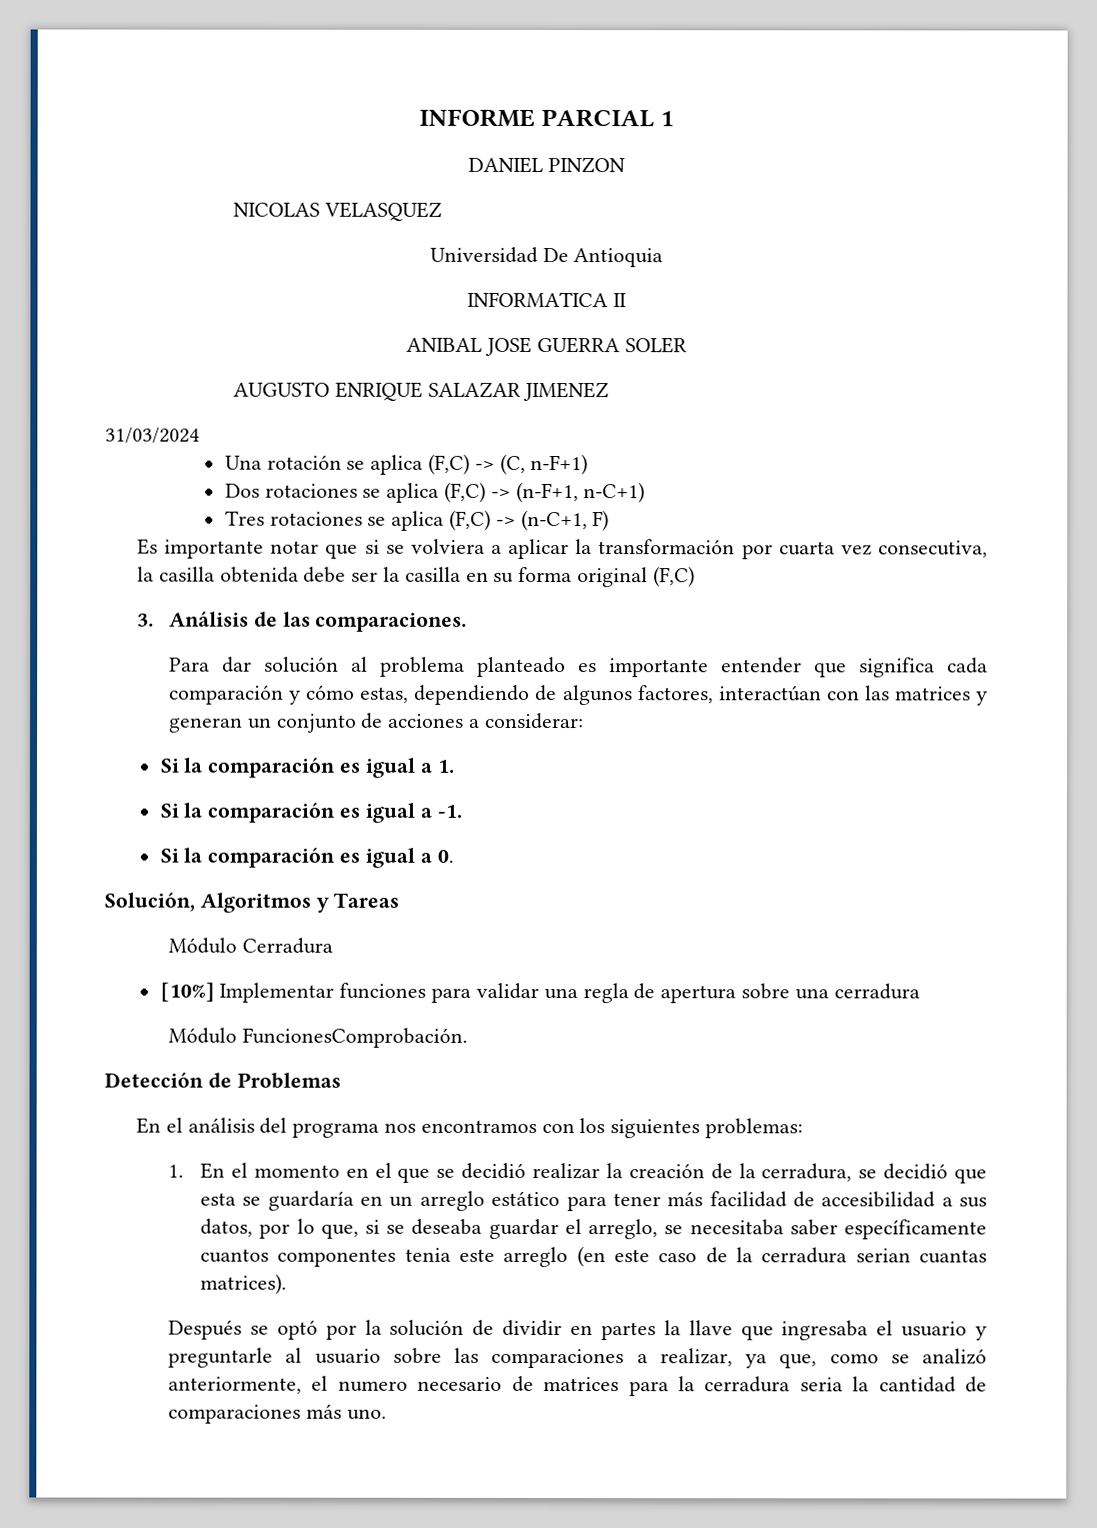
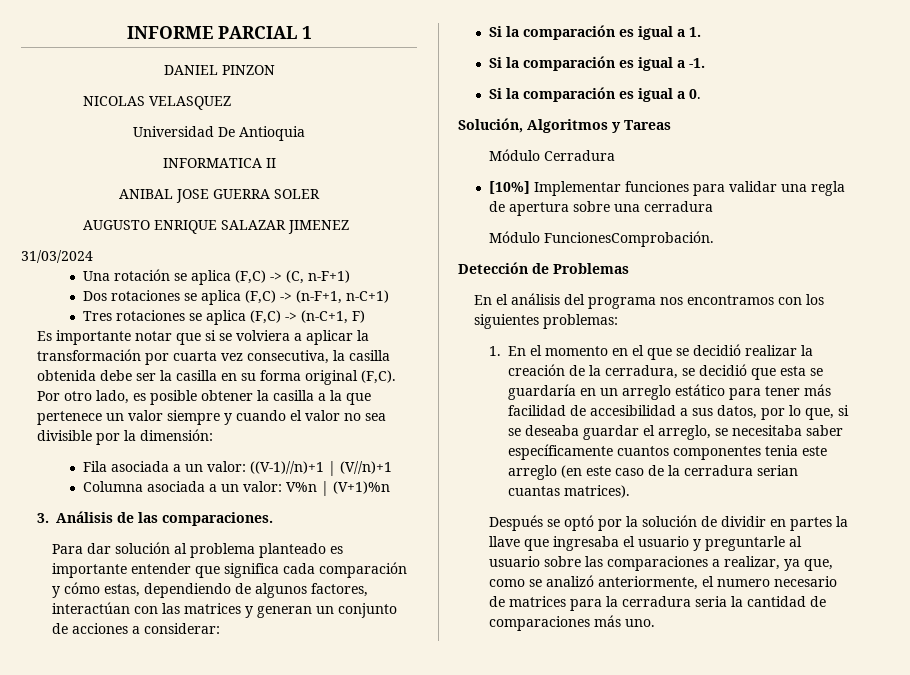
[652,566,695,588] (F,C) -> [360,370,396,384] [36,390,371,405] [36,410,386,425] [36,429,213,445] [82,461,392,476] [82,481,390,496] (F,C). Por otro lado, es posible obtener la casilla a la que pertenece un valor siempre y cuando el valor no sea divisible por la dimensión: // Fila asociada a un valor: ((V-1)//n)+1 | (V//n)+1 // Columna asociada a un valor: V%n | (V+1)%n

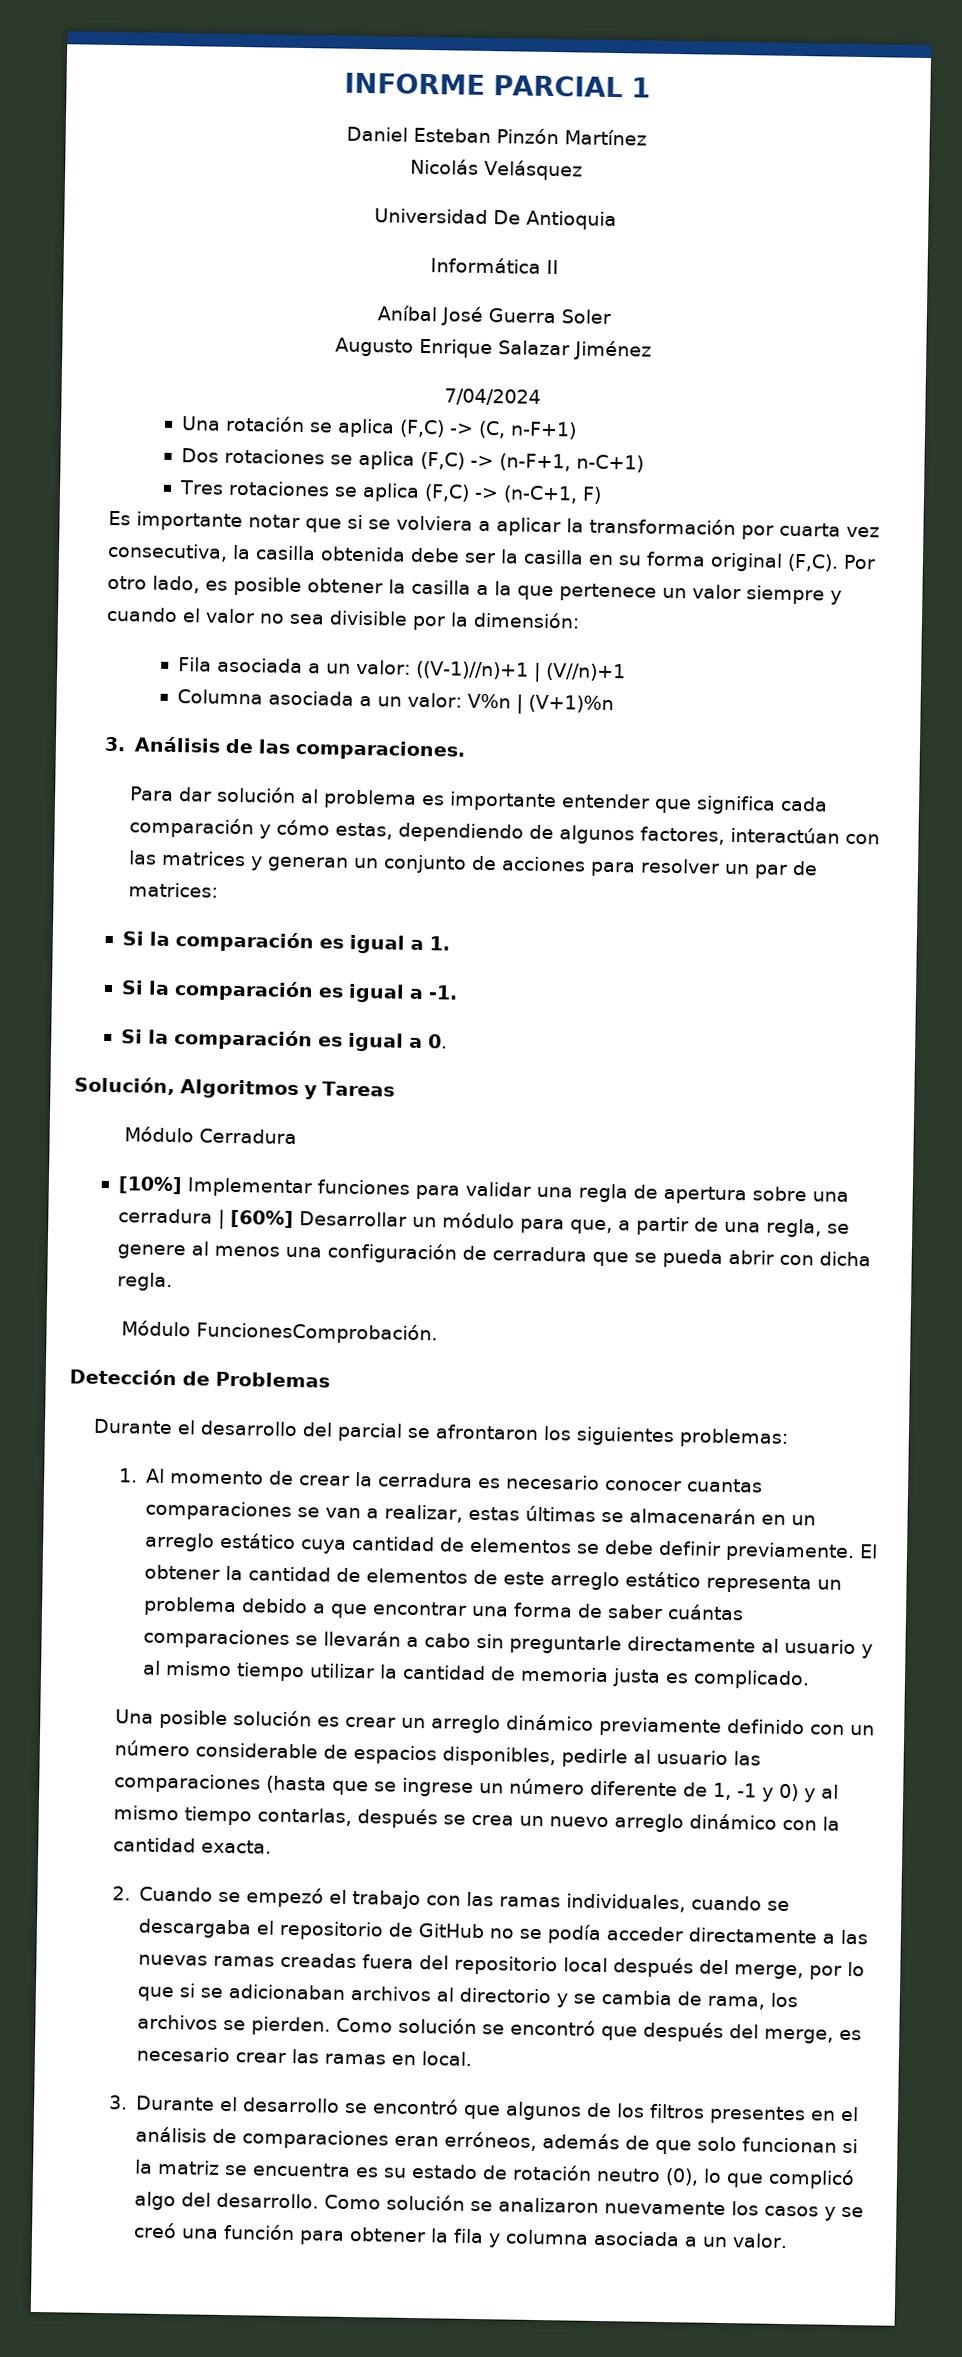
[163,65,275,75] [83,96,232,110] DANIEL PINZON // NICOLAS VELASQUEZ -> [346,126,647,146] [410,158,584,181] Daniel Esteban Pinzón Martínez // Nicolás Velásquez
[162,158,262,168] INFORMATICA -> [430,257,541,274] Informática
[119,189,320,203] [83,220,350,234] [21,250,93,263] ANIBAL JOSE GUERRA SOLER // AUGUSTO ENRIQUE SALAZAR JIMENEZ // 31/03/2024 -> [376,305,611,326] [335,337,652,361] [444,388,541,406] Aníbal José Guerra Soler // Augusto Enrique Salazar Jiménez // 7/04/2024
[259,543,327,558] planteado -> (417, 799) none
[132,623,221,634] a considerar: -> [589,858,818,879] [127,882,218,898] para resolver un par de matrices:
(713, 206) none -> [218,1209,851,1238] [117,1241,872,1268] [117,1272,174,1292] | [60%] Desarrollar un módulo para que, a partir de una regla, se genere al menos una configuración de cerradura que se pueda abrir con dicha regla.
[473,293,824,309] [473,314,618,329] [489,344,814,360] [508,364,824,380] [508,384,832,400] [508,405,850,420] [508,425,844,440] [508,444,828,460] [508,465,799,480] [508,485,631,498] [489,515,849,531] [489,536,803,551] [489,556,834,571] [489,575,838,590] [489,596,827,611] [489,615,656,631] En el análisis del programa nos encontramos con los siguientes problemas: // 1. En el momento en el que se decidió realizar la creación de la cerradura, se decidió que esta se guardaría en un arreglo estático para tener más facilidad de accesibilidad a sus datos, por lo que, si se deseaba guardar el arreglo, se necesitaba saber específicamente cuantos componentes tenia este arreglo (en este caso de la cerradura serian cuantas matrices). // Después se optó por la solución de dividir en partes la llave que ingresaba el usuario y preguntarle al usuario sobre las comparaciones a realizar, ya que, como se analizó anteriormente, el numero necesario de matrices para la cerradura seria la cantidad de comparaciones más uno. -> [93,1418,790,1448] [118,1468,764,1493] [145,1500,817,1526] [144,1532,879,1563] [144,1564,843,1594] [143,1596,745,1621] [143,1628,874,1659] [142,1660,811,1690] [114,1709,875,1737] [113,1740,761,1768] [113,1773,839,1803] [112,1805,840,1833] [112,1837,272,1854] [111,1886,791,1913] [138,1918,869,1945] [138,1952,866,1980] [137,1983,799,2010] [137,2014,863,2044] [136,2046,473,2066] [108,2095,860,2125] [135,2126,859,2155] [134,2159,856,2190] [134,2191,865,2221] [133,2222,789,2249] Durante el desarrollo del parcial se afrontaron los siguientes problemas: // 1. Al momento de crear la cerradura es necesario conocer cuantas comparaciones se van a realizar, estas últimas se almacenarán en un arreglo estático cuya cantidad de elementos se debe definir previamente. El obtener la cantidad de elementos de este arreglo estático representa un problema debido a que encontrar una forma de saber cuántas comparaciones se llevarán a cabo sin preguntarle directamente al usuario y al mismo tiempo utilizar la cantidad de memoria justa es complicado. // Una posible solución es crear un arreglo dinámico previamente definido con un número considerable de espacios disponibles, pedirle al usuario las comparaciones (hasta que se ingrese un número diferente de 1, -1 y 0) y al mismo tiempo contarlas, después se crea un nuevo arreglo dinámico con la cantidad exacta. // 2. Cuando se empezó el trabajo con las ramas individuales, cuando se descargaba el repositorio de GitHub no se podía acceder directamente a las nuevas ramas creadas fuera del repositorio local después del merge, por lo que si se adicionaban archivos al directorio y se cambia de rama, los archivos se pierden. Como solución se encontró que después del merge, es necesario crear las ramas en local. // 3. Durante el desarrollo se encontró que algunos de los filtros presentes en el análisis de comparaciones eran erróneos, además de que solo funcionan si la matriz se encuentra es su estado de rotación neutro (0), lo que complicó algo del desarrollo. Como solución se analizaron nuevamente los casos y se creó una función para obtener la fila y columna asociada a un valor.

